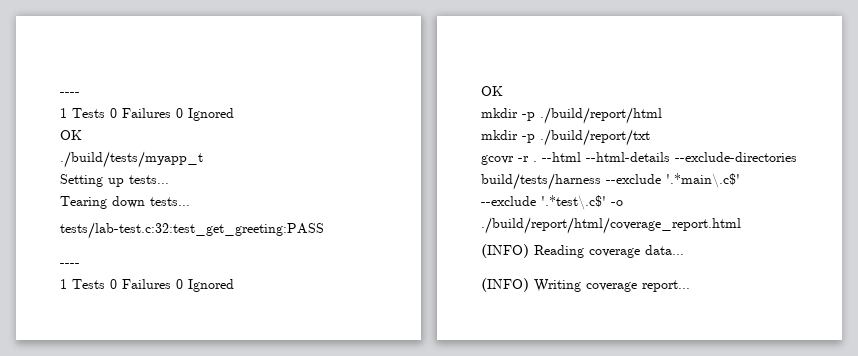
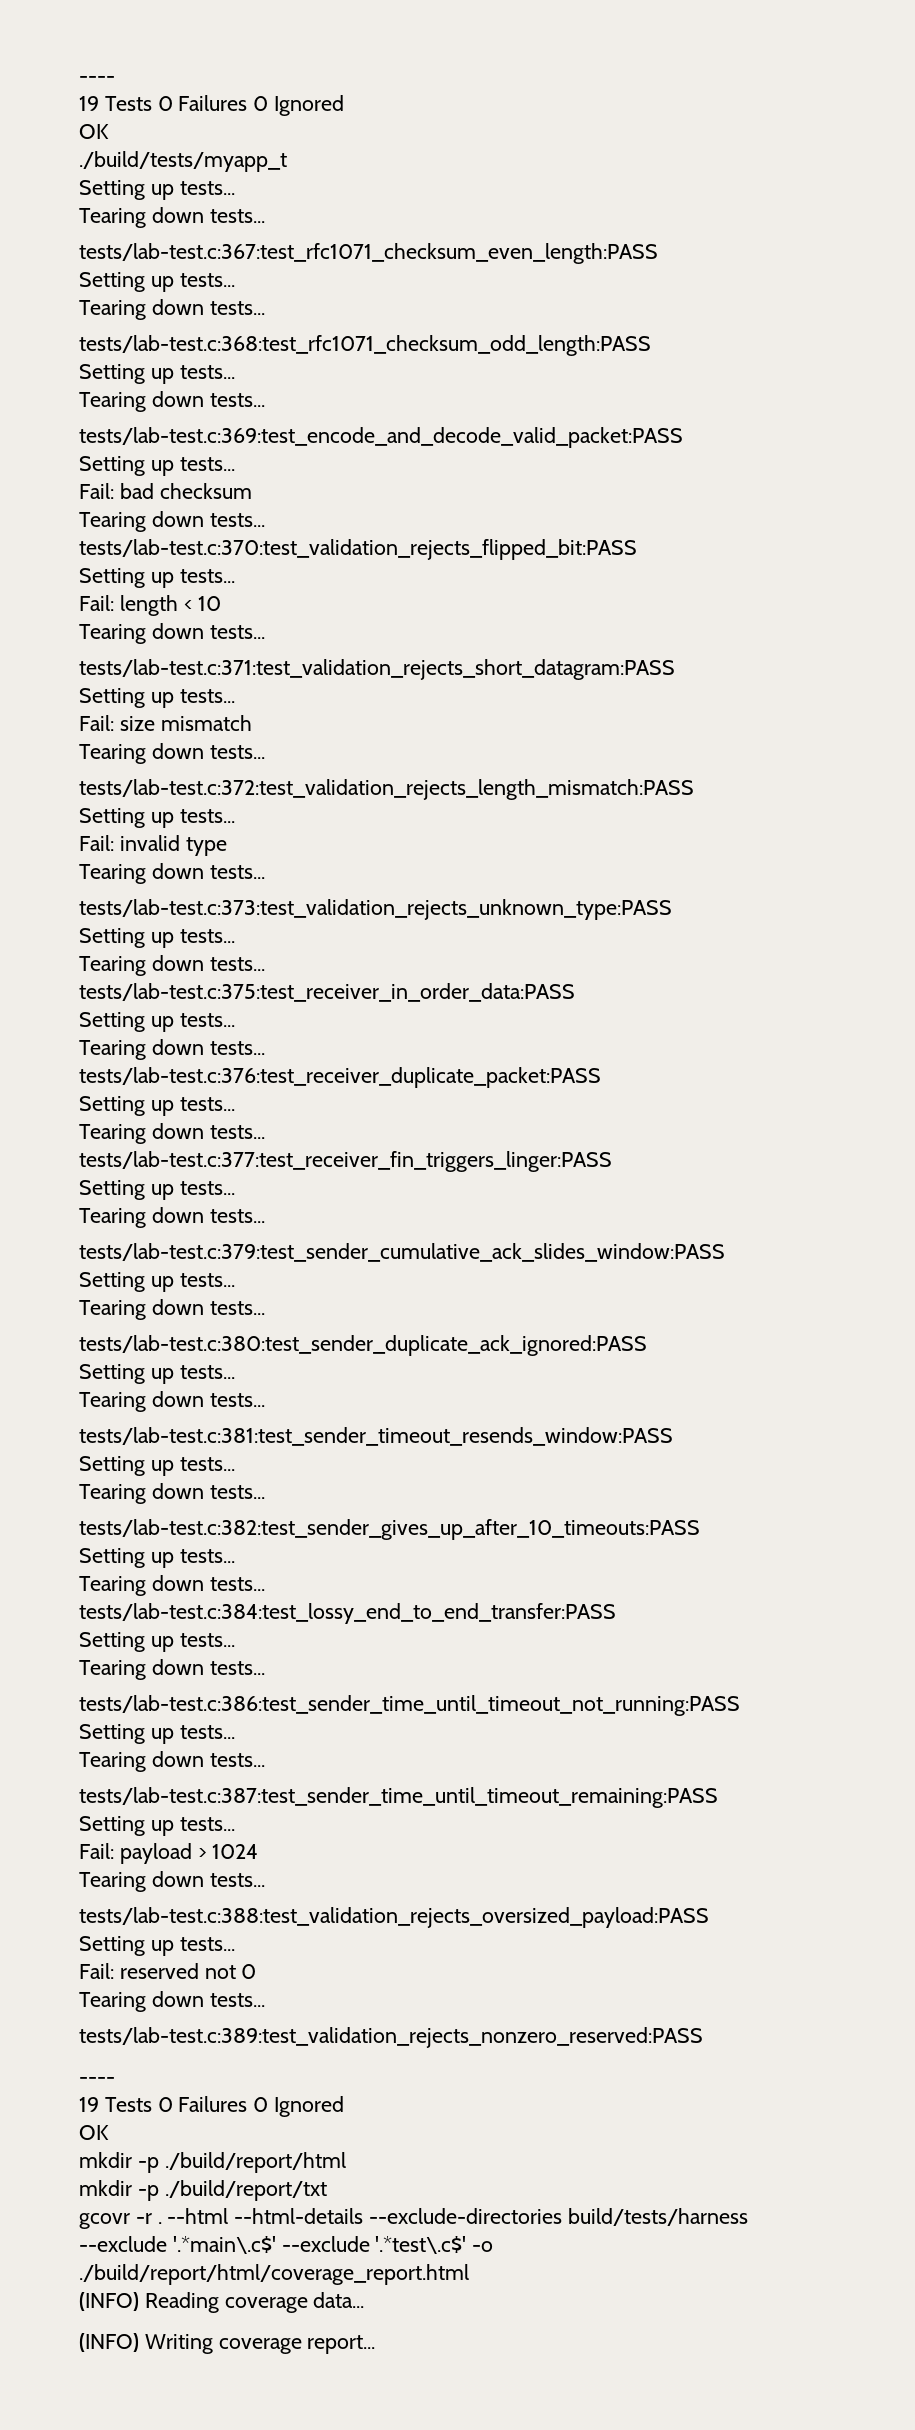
[60,92,80,96] [60,108,67,118] ---- // 1 -> [79,76,115,83] [79,96,99,111] ---- // 19
[60,222,324,239] [60,263,80,267] [60,279,67,289] tests/lab-test.c:32:test_get_greeting:PASS // ---- // 1 -> [79,243,658,264] [79,272,235,292] [79,299,265,320] [79,335,651,356] [79,364,235,384] [79,391,265,412] [79,427,683,448] [79,456,235,476] [79,483,252,499] [79,511,265,532] [79,539,637,560] [79,568,235,588] [79,595,222,616] [79,623,265,644] [79,659,675,680] [79,688,235,708] [79,715,252,731] [79,743,265,764] [79,779,694,800] [79,808,235,828] [79,835,227,856] [79,863,265,884] [79,899,672,920] [79,928,235,948] [79,955,265,976] [79,983,575,1002] [79,1012,235,1032] [79,1039,265,1060] [79,1067,601,1088] [79,1096,235,1116] [79,1123,265,1144] [79,1151,612,1172] [79,1180,235,1200] [79,1207,265,1228] [79,1243,725,1262] [79,1272,235,1292] [79,1299,265,1320] [79,1335,647,1356] [79,1364,235,1384] [79,1391,265,1412] [79,1427,673,1446] [79,1456,235,1476] [79,1483,265,1504] [79,1519,700,1540] [79,1548,235,1568] [79,1575,265,1596] [79,1603,616,1624] [79,1632,235,1652] [79,1659,265,1680] [79,1695,740,1716] [79,1724,235,1744] [79,1751,265,1772] [79,1787,718,1808] [79,1816,235,1836] [79,1843,259,1864] [79,1871,265,1892] [79,1907,709,1928] [79,1936,235,1956] [79,1963,257,1979] [79,1991,265,2012] [79,2027,703,2048] [79,2077,115,2084] [79,2097,99,2112] tests/lab-test.c:367:test_rfc1071_checksum_even_length:PASS // Setting up tests... // Tearing down tests... // tests/lab-test.c:368:test_rfc1071_checksum_odd_length:PASS // Setting up tests... // Tearing down tests... // tests/lab-test.c:369:test_encode_and_decode_valid_packet:PASS // Setting up tests... // Fail: bad checksum // Tearing down tests... // tests/lab-test.c:370:test_validation_rejects_flipped_bit:PASS // Setting up tests... // Fail: length < 10 // Tearing down tests... // tests/lab-test.c:371:test_validation_rejects_short_datagram:PASS // Setting up tests... // Fail: size mismatch // Tearing down tests... // tests/lab-test.c:372:test_validation_rejects_length_mismatch:PASS // Setting up tests... // Fail: invalid type // Tearing down tests... // tests/lab-test.c:373:test_validation_rejects_unknown_type:PASS // Setting up tests... // Tearing down tests... // tests/lab-test.c:375:test_receiver_in_order_data:PASS // Setting up tests... // Tearing down tests... // tests/lab-test.c:376:test_receiver_duplicate_packet:PASS // Setting up tests... // Tearing down tests... // tests/lab-test.c:377:test_receiver_fin_triggers_linger:PASS // Setting up tests... // Tearing down tests... // tests/lab-test.c:379:test_sender_cumulative_ack_slides_window:PASS // Setting up tests... // Tearing down tests... // tests/lab-test.c:380:test_sender_duplicate_ack_ignored:PASS // Setting up tests... // Tearing down tests... // tests/lab-test.c:381:test_sender_timeout_resends_window:PASS // Setting up tests... // Tearing down tests... // tests/lab-test.c:382:test_sender_gives_up_after_10_timeouts:PASS // Setting up tests... // Tearing down tests... // tests/lab-test.c:384:test_lossy_end_to_end_transfer:PASS // Setting up tests... // Tearing down tests... // tests/lab-test.c:386:test_sender_time_until_timeout_not_running:PASS // Setting up tests... // Tearing down tests... // tests/lab-test.c:387:test_sender_time_until_timeout_remaining:PASS // Setting up tests... // Fail: payload > 1024 // Tearing down tests... // tests/lab-test.c:388:test_validation_rejects_oversized_payload:PASS // Setting up tests... // Fail: reserved not 0 // Tearing down tests... // tests/lab-test.c:389:test_validation_rejects_nonzero_reserved:PASS // ---- // 19

